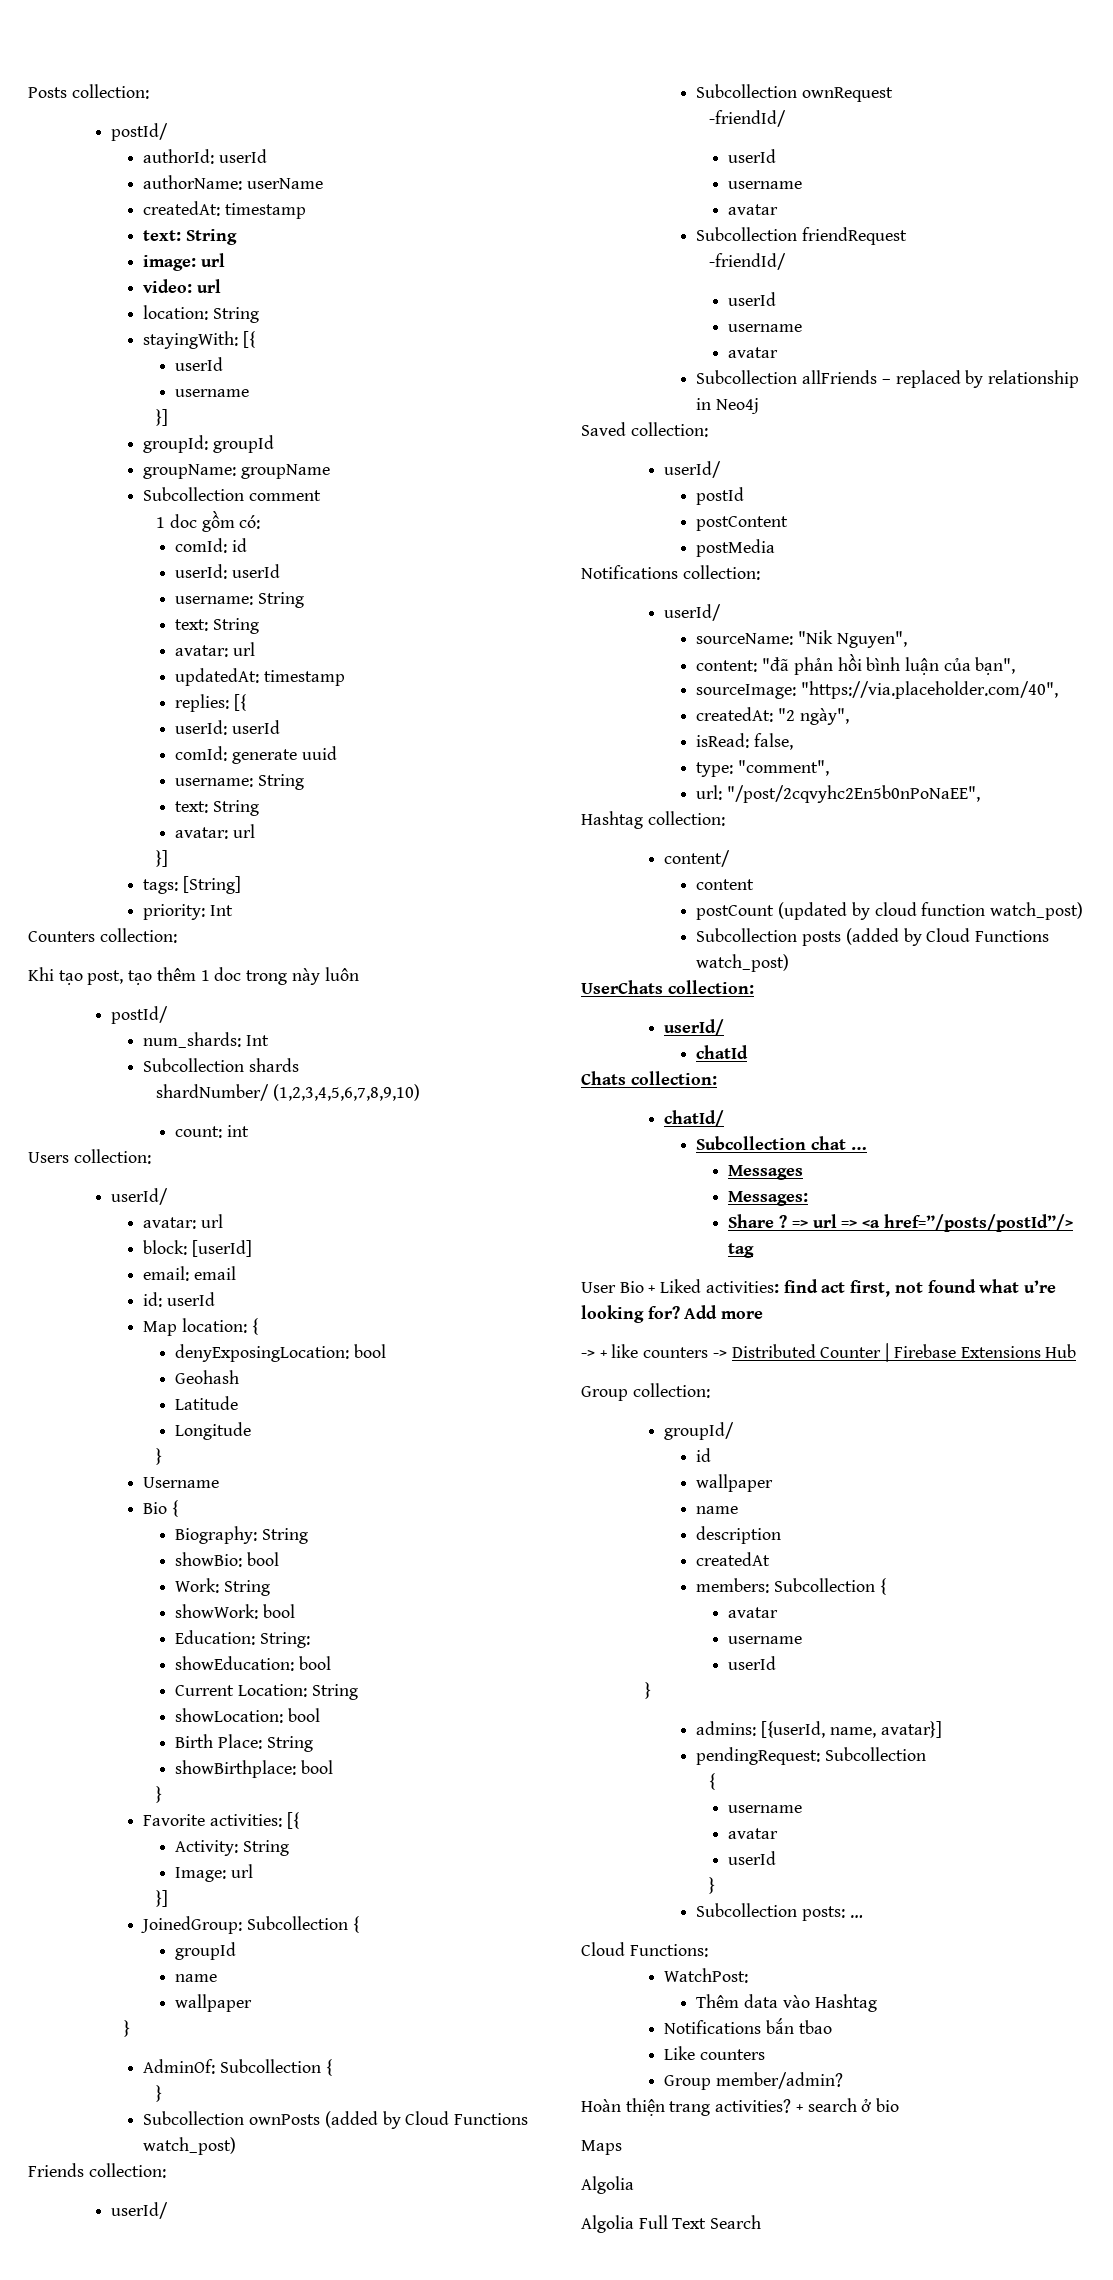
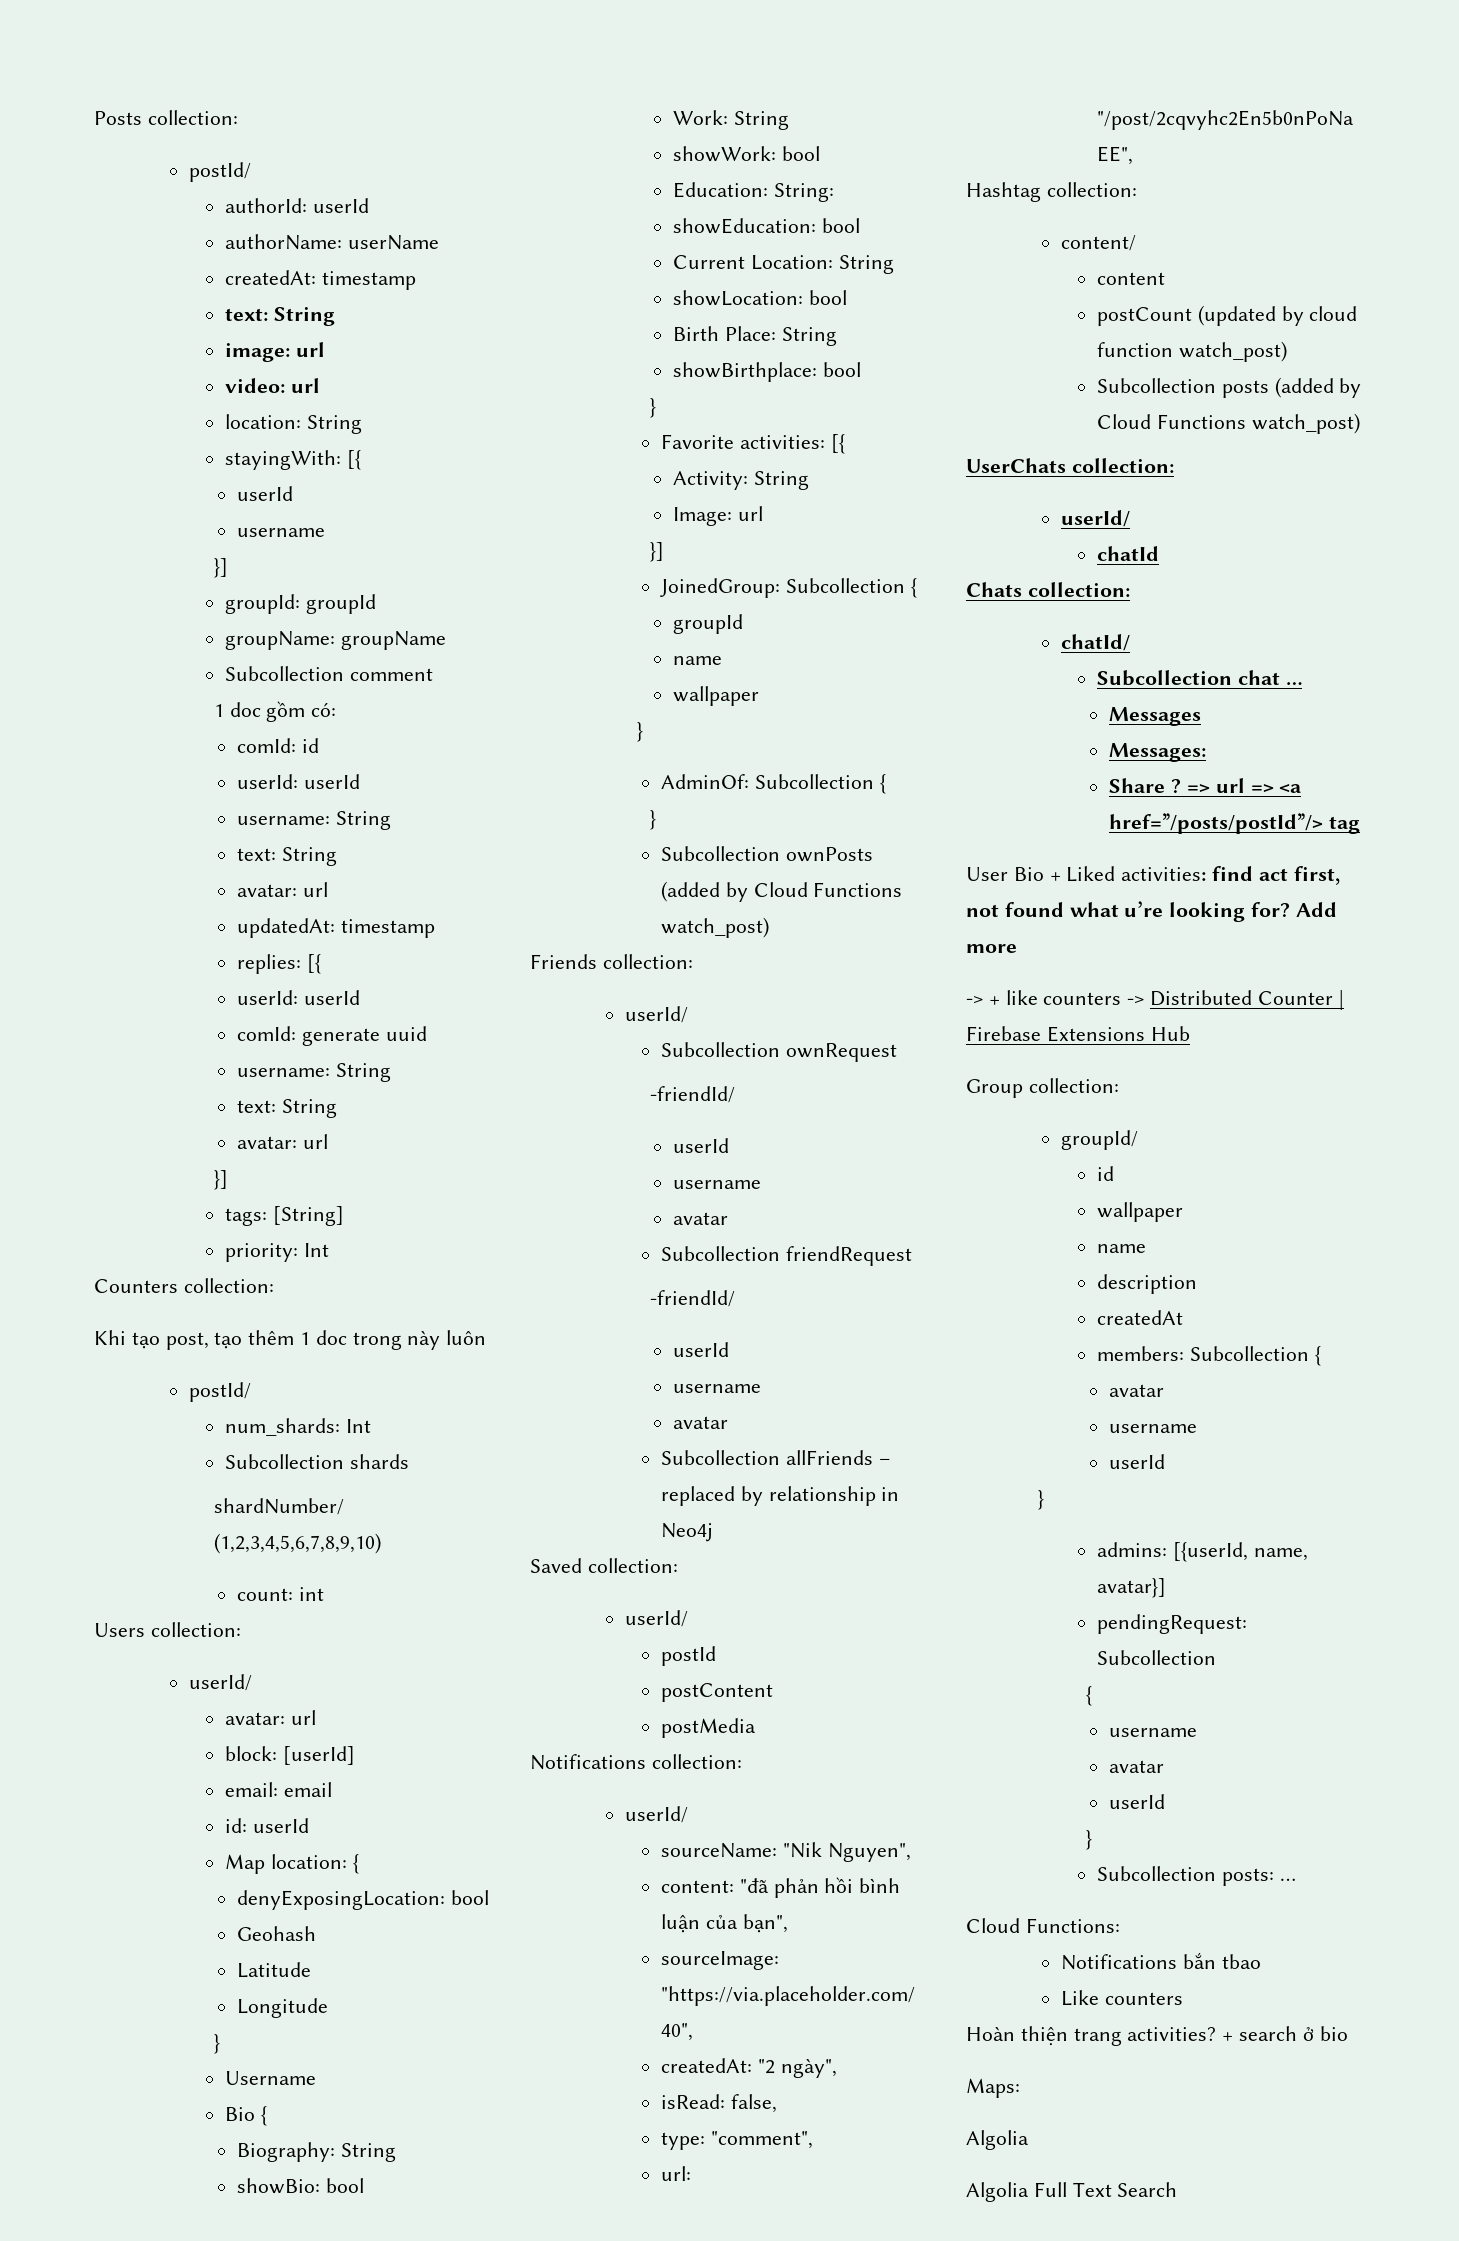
[664,1968,749,1983] [696,1994,877,2012] // WatchPost: // Thêm data vào Hashtag -> (1120, 1925) none
[664,2072,844,2090] // Group member/admin? -> (1184, 1998) none
[581,2140,622,2155] Maps -> [966,2078,1020,2098] Maps:

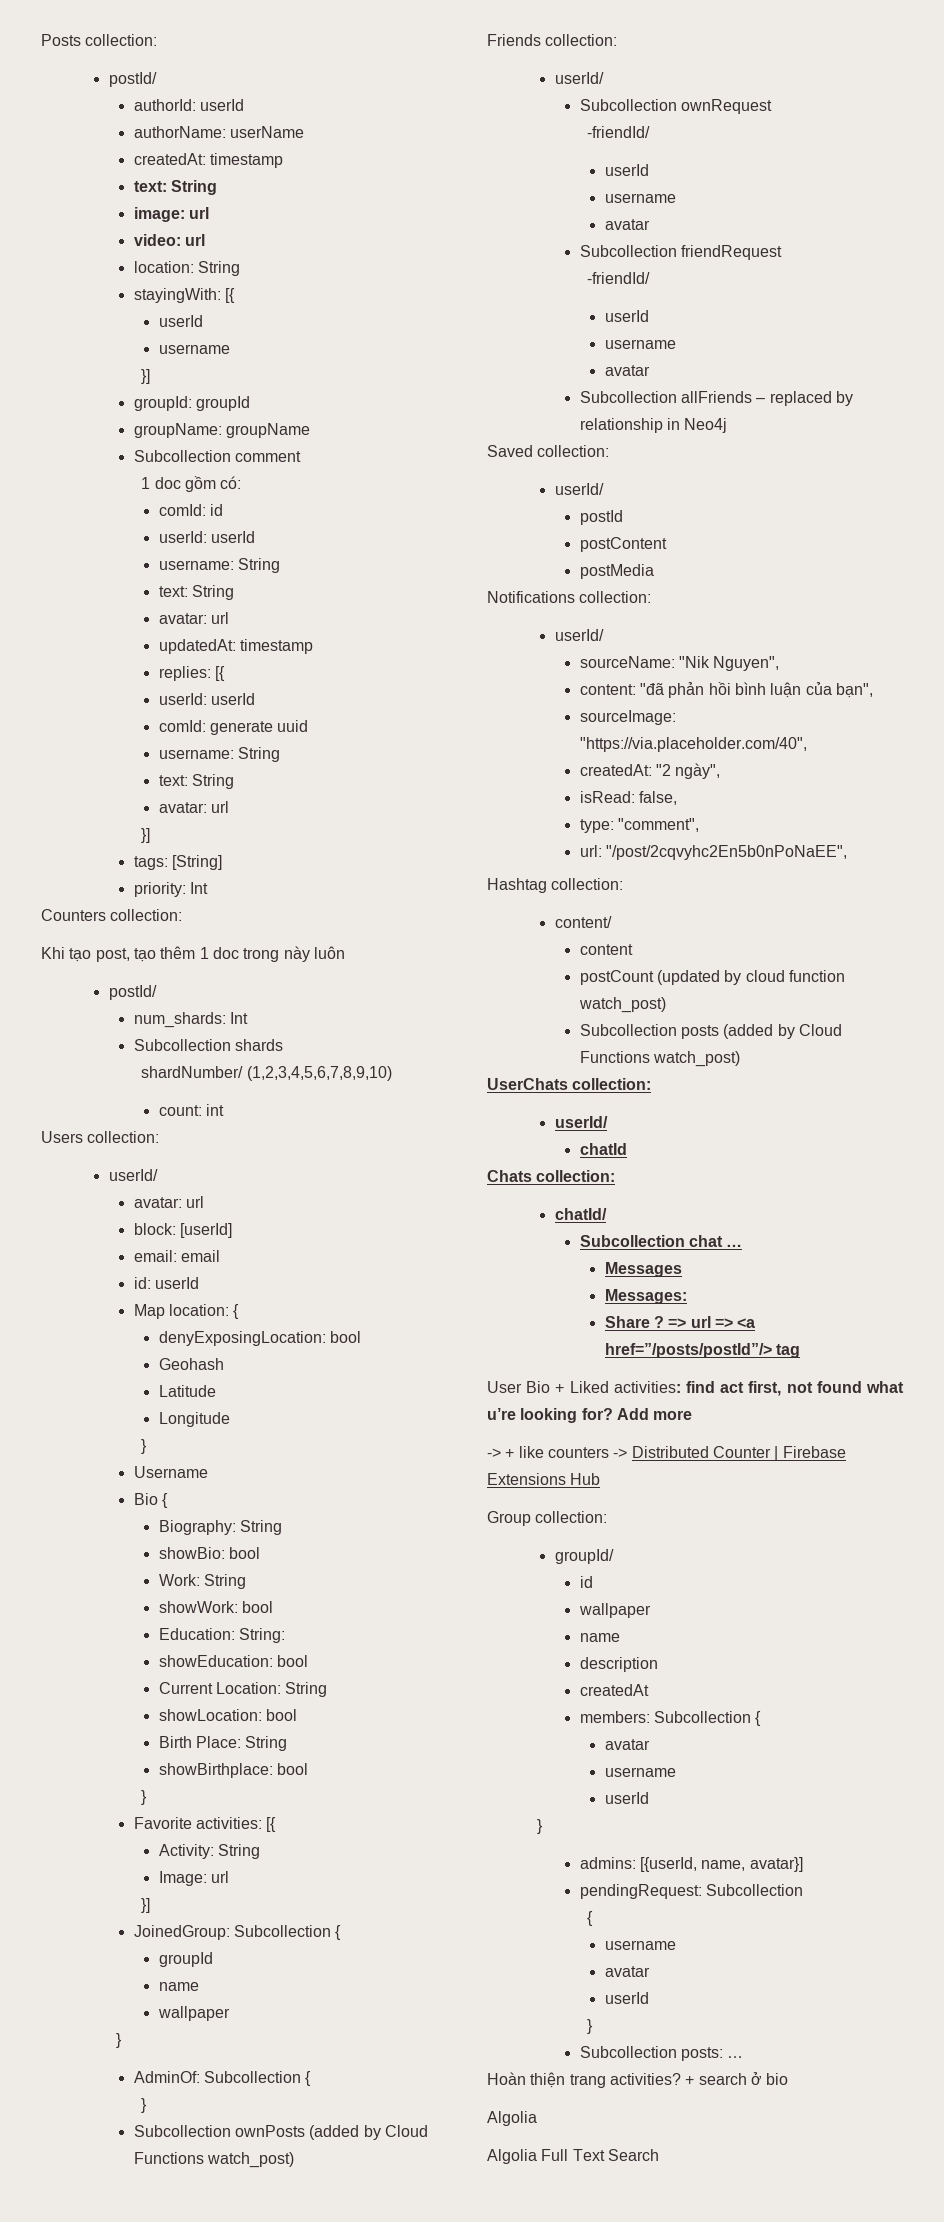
[966,1918,1120,1933] [1061,1952,1261,1970] [1061,1990,1184,2006] // Cloud Functions: // Notifications bắn tbao // Like counters -> (744, 2057) none
[966,2078,1020,2098] // Maps: -> (789, 2079) none

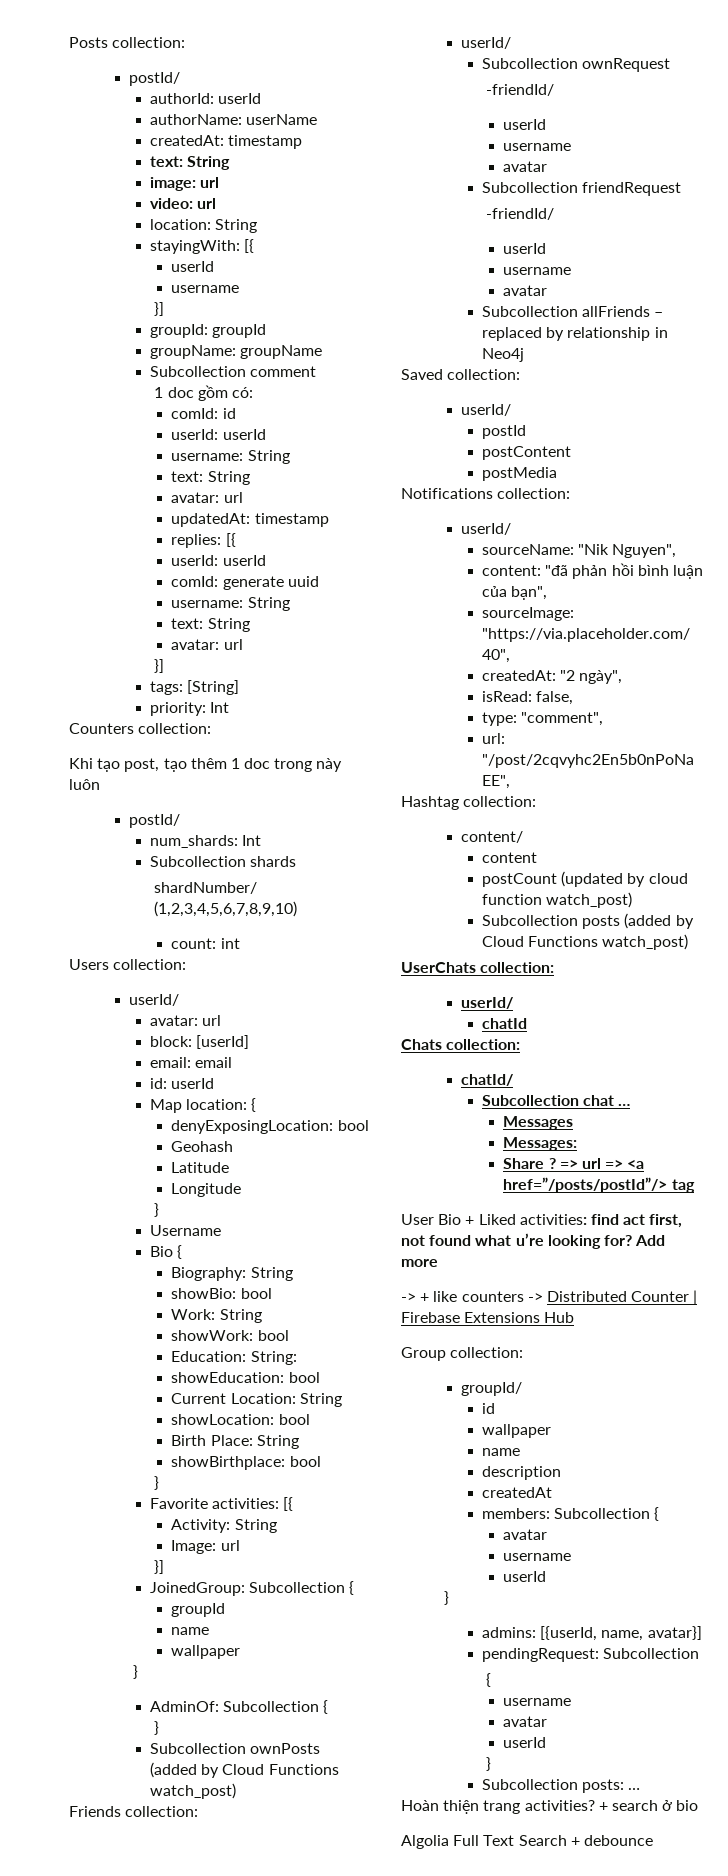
[487,2149,537,2164] // Algolia -> (449, 1842) none
(659, 2155) none -> [570,1835,653,1846] + debounce

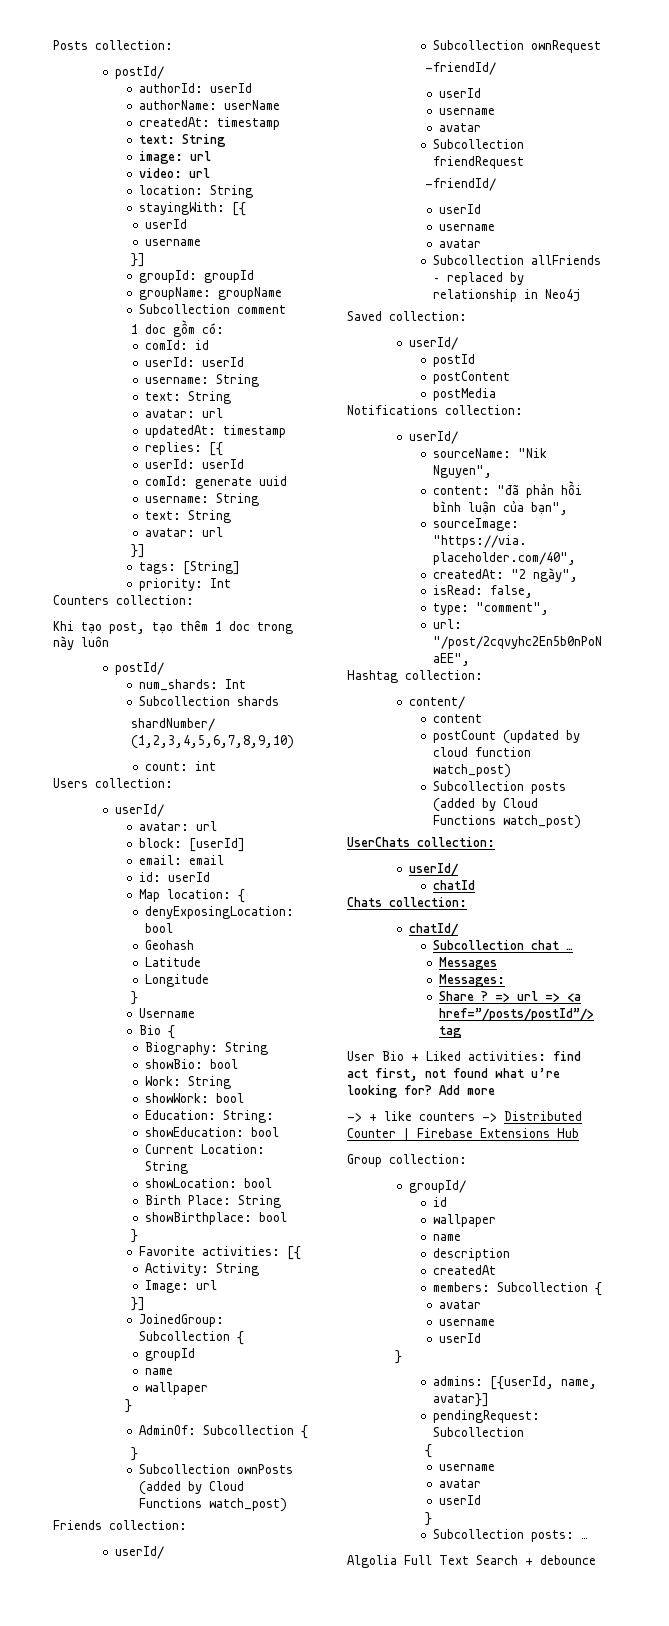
[401,1800,699,1814] // Hoàn thiện trang activities? + search ở bio -> (589, 1538) none

